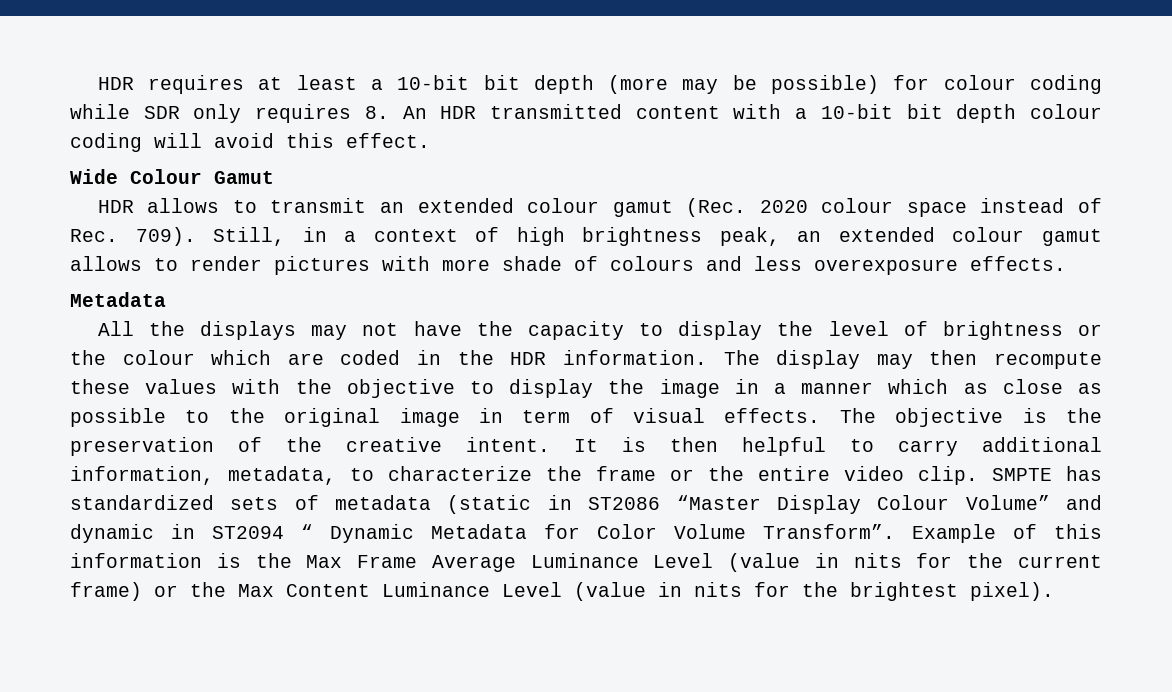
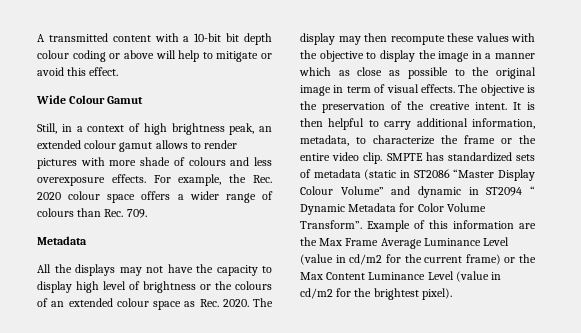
[97,75,1103,94] [70,104,477,123] HDR requires at least a 10-bit bit depth (more may be possible) for colour coding while SDR only requires 8. An HDR -> [37,34,45,42] A
[154,133,202,148] will -> [109,50,272,62] or above will help to mitigate or
[97,198,1103,217] [70,227,196,246] HDR allows to transmit an extended colour gamut (Rec. 2020 colour space instead of Rec. 709). -> (144, 100) none
(1066, 263) none -> [153,174,272,186] [37,191,273,203] [37,208,147,218] For example, the Rec. 2020 colour space offers a wider range of colours than Rec. 709.
[777,321,814,336] the -> [76,281,99,293] high
[122,350,707,365] colour which are coded in the HDR information. -> [235,281,272,290] [37,298,249,310] colours of an extended colour space as Rec. 2020.
[216,553,241,568] is -> [519,223,536,229] are
[853,553,902,568] nits -> [349,254,383,265] cd/m2
[694,582,742,597] nits -> [300,288,333,299] cd/m2

